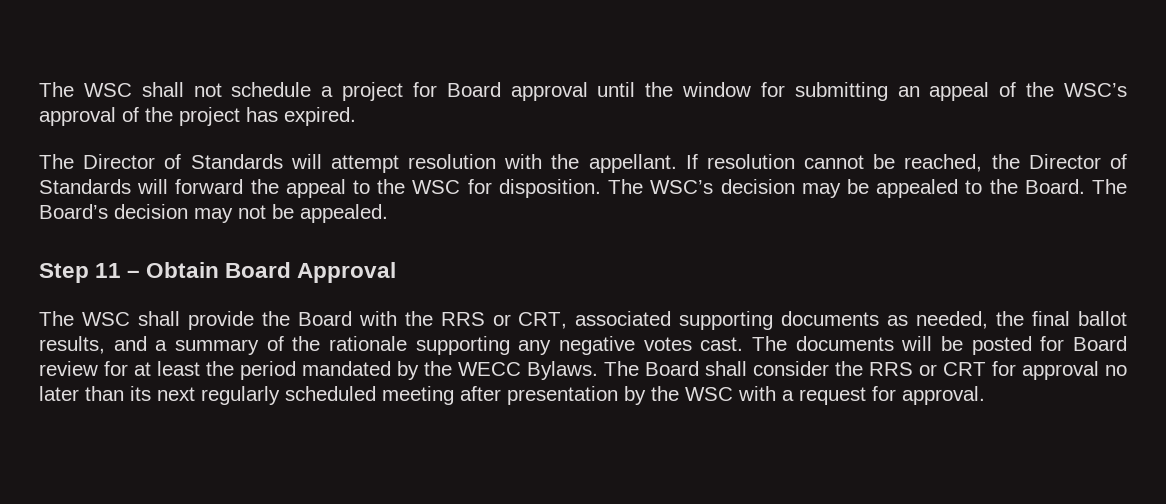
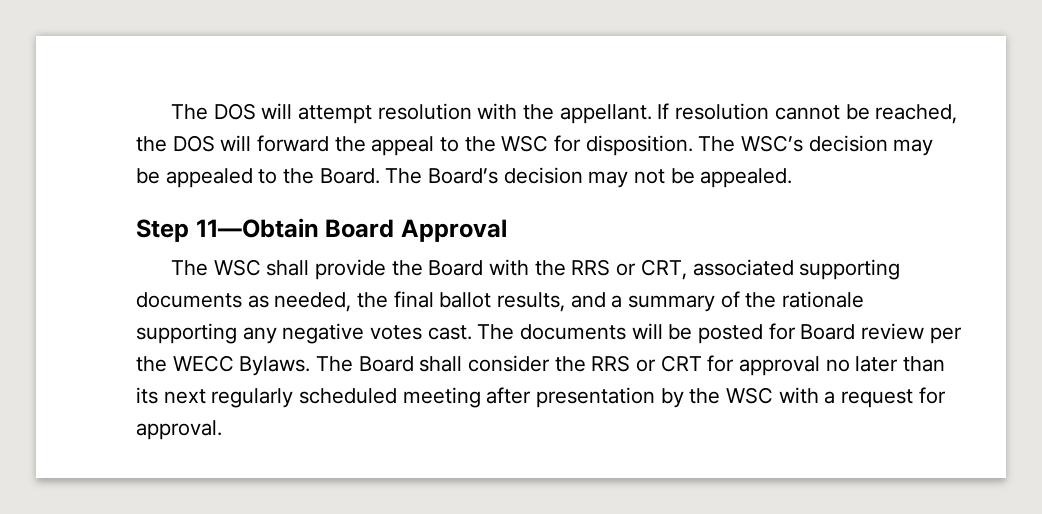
[39,82,1128,101] [39,107,356,126] [39,154,283,169] The WSC shall not schedule a project for Board approval until the window for submitting an appeal of the WSC’s approval of the project has expired. // The Director of Standards -> [171,103,256,120] The DOS
[1028,154,1127,169] [39,179,131,194] Director of Standards -> [172,135,215,152] DOS
[95,262,220,278] 11 – Obtain -> [195,218,319,238] 11—Obtain
[104,361,419,380] for at least the period mandated by -> [929,327,962,344] per

